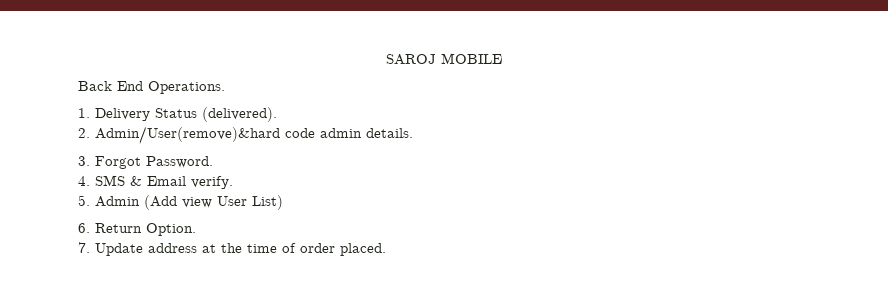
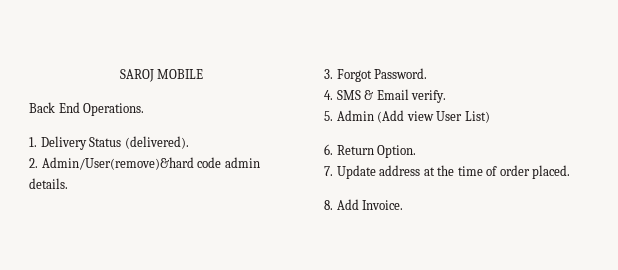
(386, 249) none -> [324,199,404,210] // 8. Add Invoice.

